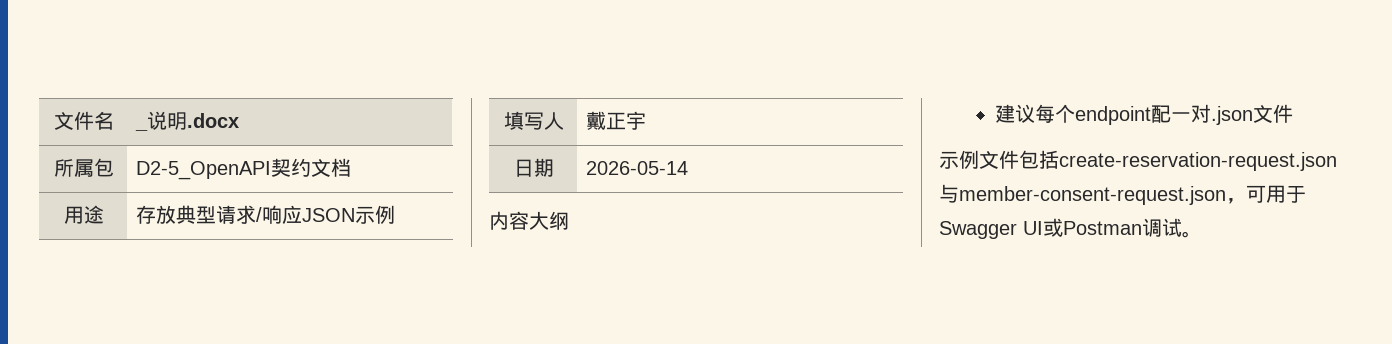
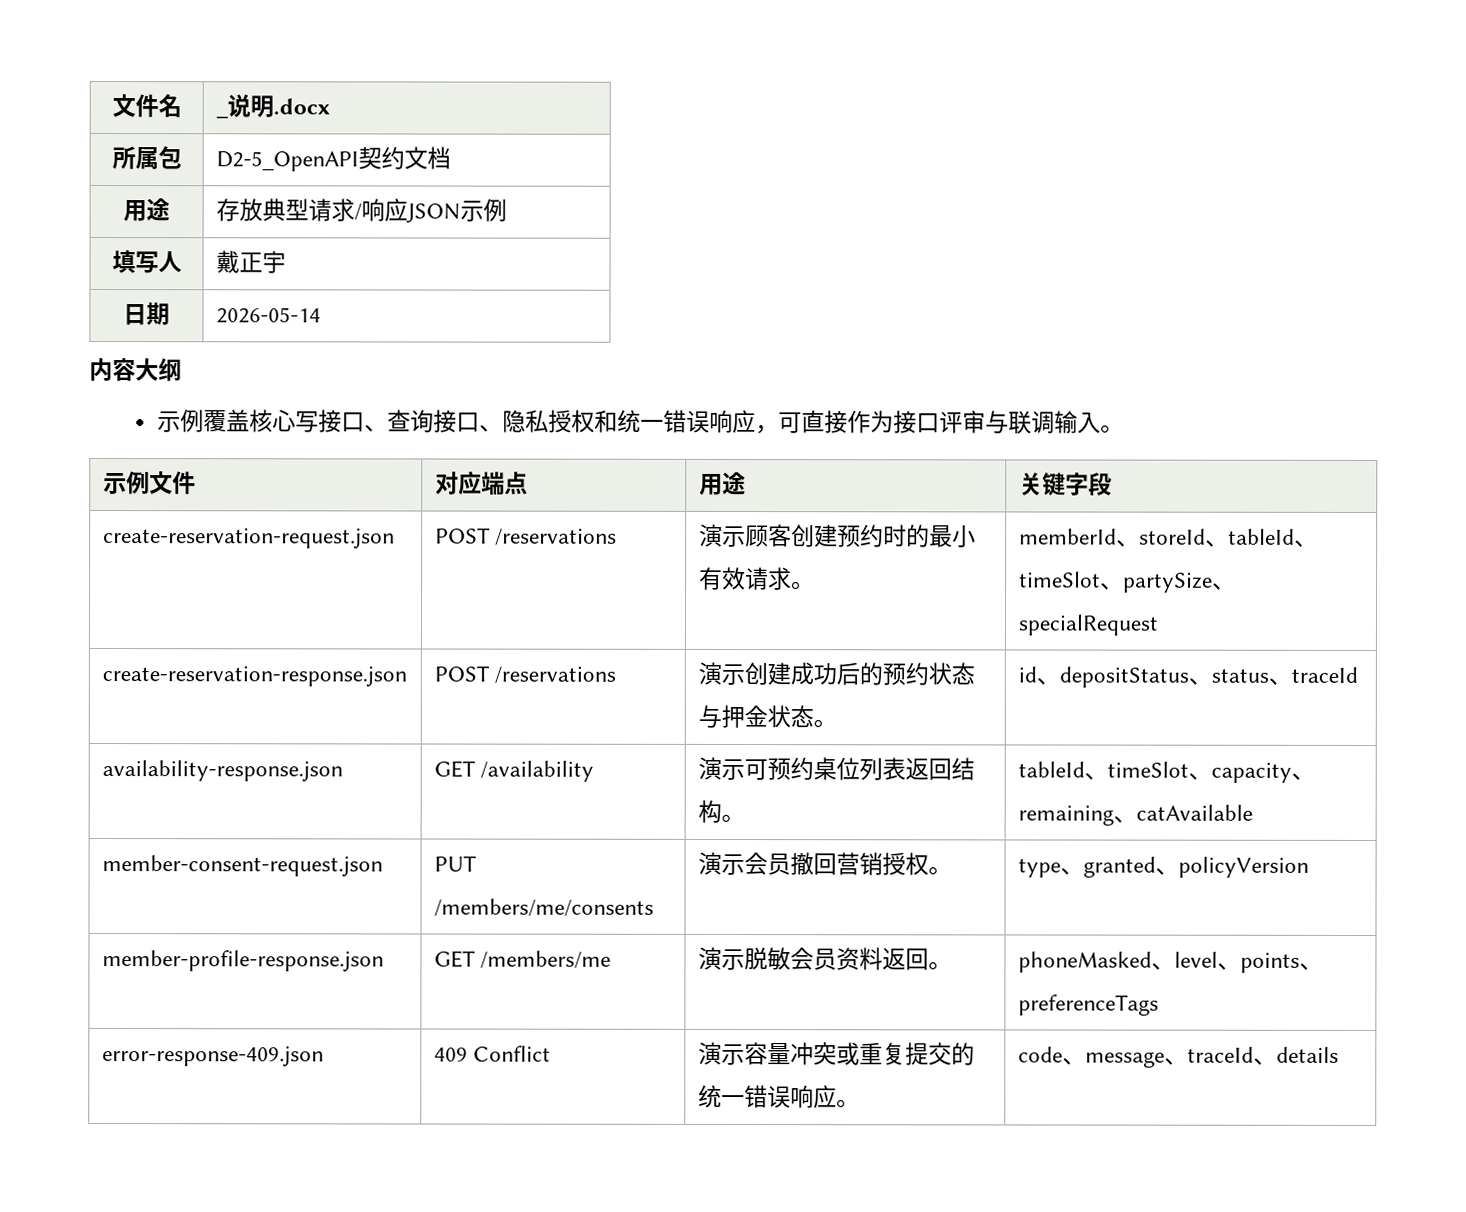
[994,104,1293,125] [939,150,1337,171] [939,184,1306,205] [939,218,1202,239] 建议每个endpoint配一对.json文件 // 示例文件包括create-reservation-request.json与member-consent-request.json，可用于Swagger UI或Postman调试。 -> [157,409,1125,435] [102,471,196,495] [434,470,528,496] [698,471,746,496] [1018,472,1112,496] [102,528,395,549] [434,527,617,546] [698,523,976,548] [698,566,815,591] [1018,528,1318,547] [1018,571,1236,593] [1017,614,1158,636] [101,666,407,687] [433,665,616,684] [697,661,975,686] [697,704,837,729] [1017,666,1358,688] [101,760,343,782] [433,760,594,782] [697,756,975,781] [697,799,745,823] [1017,761,1315,783] [1017,804,1253,826] [101,855,383,877] [433,855,477,872] [433,898,654,917] [697,851,952,876] [1017,856,1309,878] [101,950,384,972] [433,950,611,969] [697,946,952,971] [1017,951,1323,973] [1017,994,1159,1016] [101,1046,324,1067] [433,1045,551,1062] [697,1041,975,1066] [697,1084,860,1109] [1017,1046,1339,1068] 示例覆盖核心写接口、查询接口、隐私授权和统一错误响应，可直接作为接口评审与联调输入。 // 示例文件 | 对应端点 | 用途 | 关键字段 // create-reservation-request.json | POST /reservations | 演示顾客创建预约时的最小有效请求。 | memberId、storeId、tableId、timeSlot、partySize、specialRequest // create-reservation-response.json | POST /reservations | 演示创建成功后的预约状态与押金状态。 | id、depositStatus、status、traceId // availability-response.json | GET /availability | 演示可预约桌位列表返回结构。 | tableId、timeSlot、capacity、remaining、catAvailable // member-consent-request.json | PUT /members/me/consents | 演示会员撤回营销授权。 | type、granted、policyVersion // member-profile-response.json | GET /members/me | 演示脱敏会员资料返回。 | phoneMasked、level、points、preferenceTags // error-response-409.json | 409 Conflict | 演示容量冲突或重复提交的统一错误响应。 | code、message、traceId、details

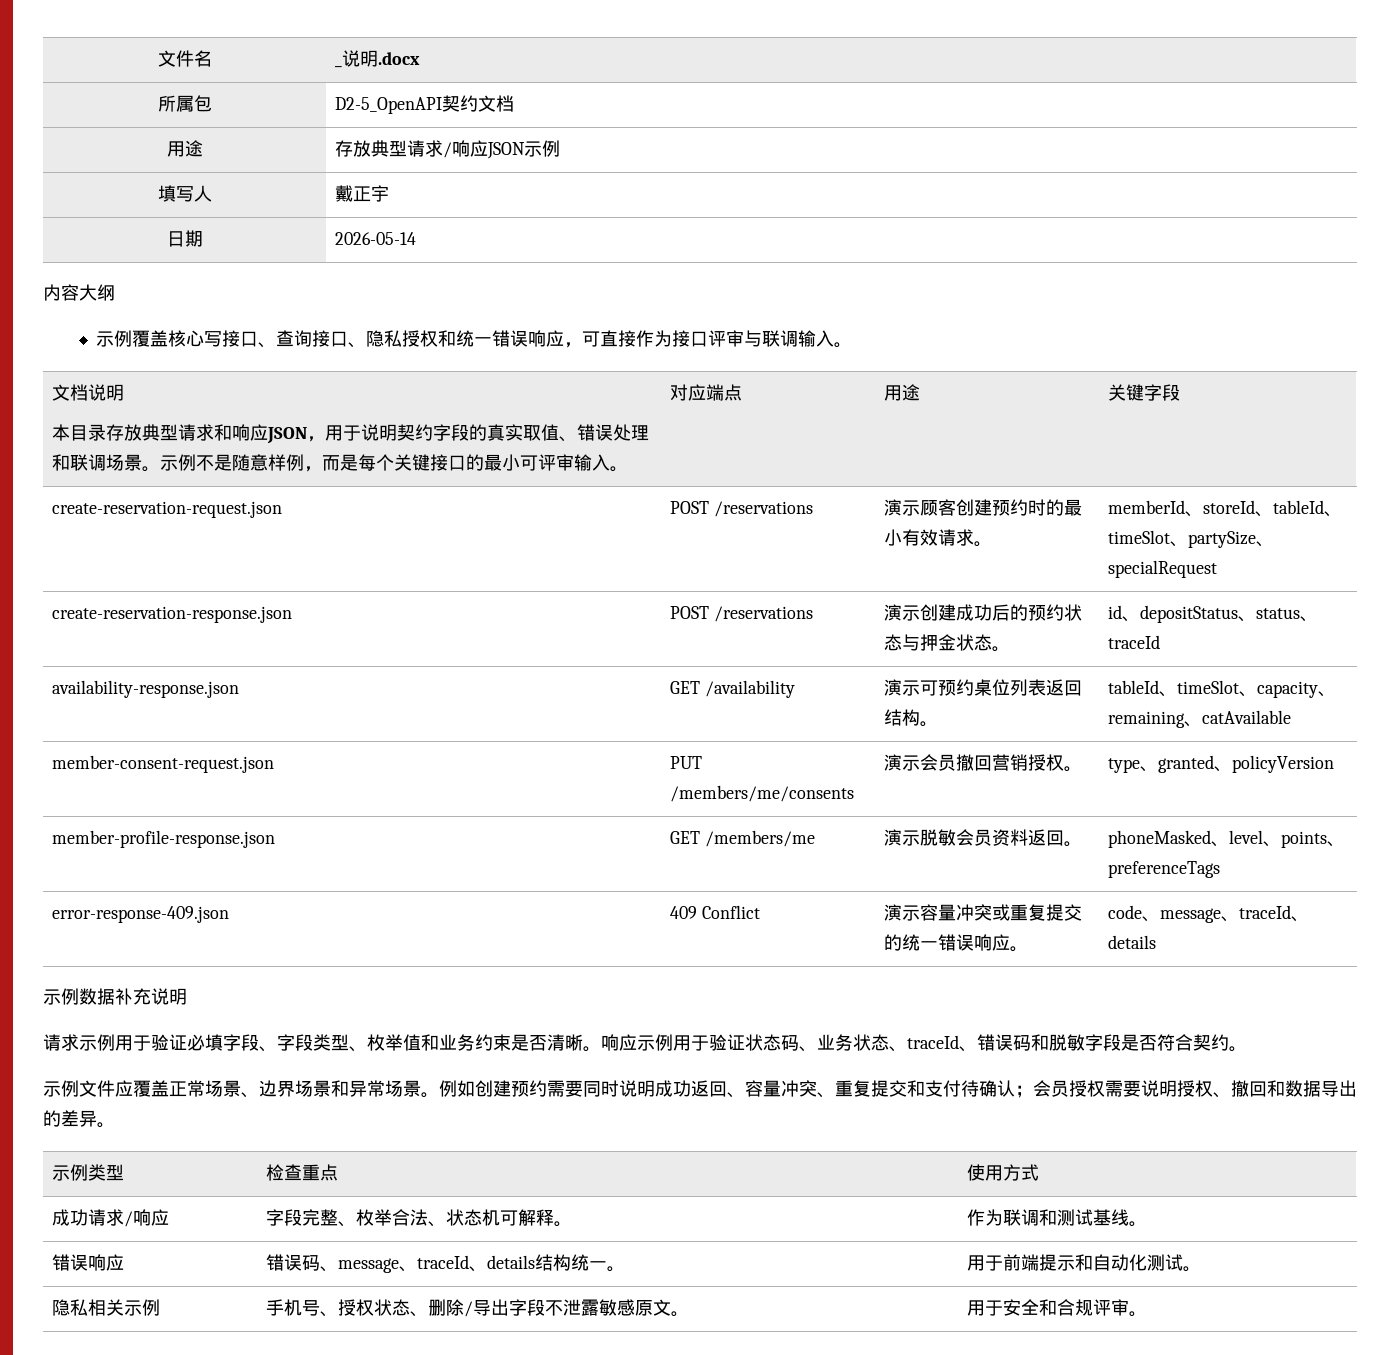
[102,471,196,495] 示例文件 -> [52,384,125,401] [52,424,650,444] [52,454,629,472] 文档说明 // 本目录存放典型请求和响应JSON，用于说明契约字段的真实取值、错误处理和联调场景。示例不是随意样例，而是每个关键接口的最小可评审输入。
(1339, 1054) none -> [43,988,187,1005] [43,1034,1247,1052] [43,1080,1357,1098] [43,1110,115,1128] [52,1164,125,1181] [266,1164,339,1181] [967,1164,1040,1181] [52,1209,170,1227] [266,1209,573,1227] [967,1209,1148,1227] [52,1254,125,1271] [266,1254,626,1273] [967,1254,1202,1272] [52,1299,161,1316] [266,1299,690,1317] [967,1299,1148,1317] // 示例数据补充说明 // 请求示例用于验证必填字段、字段类型、枚举值和业务约束是否清晰。响应示例用于验证状态码、业务状态、traceId、错误码和脱敏字段是否符合契约。 // 示例文件应覆盖正常场景、边界场景和异常场景。例如创建预约需要同时说明成功返回、容量冲突、重复提交和支付待确认；会员授权需要说明授权、撤回和数据导出的差异。 // 示例类型 | 检查重点 | 使用方式 // 成功请求/响应 | 字段完整、枚举合法、状态机可解释。 | 作为联调和测试基线。 // 错误响应 | 错误码、message、traceId、details结构统一。 | 用于前端提示和自动化测试。 // 隐私相关示例 | 手机号、授权状态、删除/导出字段不泄露敏感原文。 | 用于安全和合规评审。

